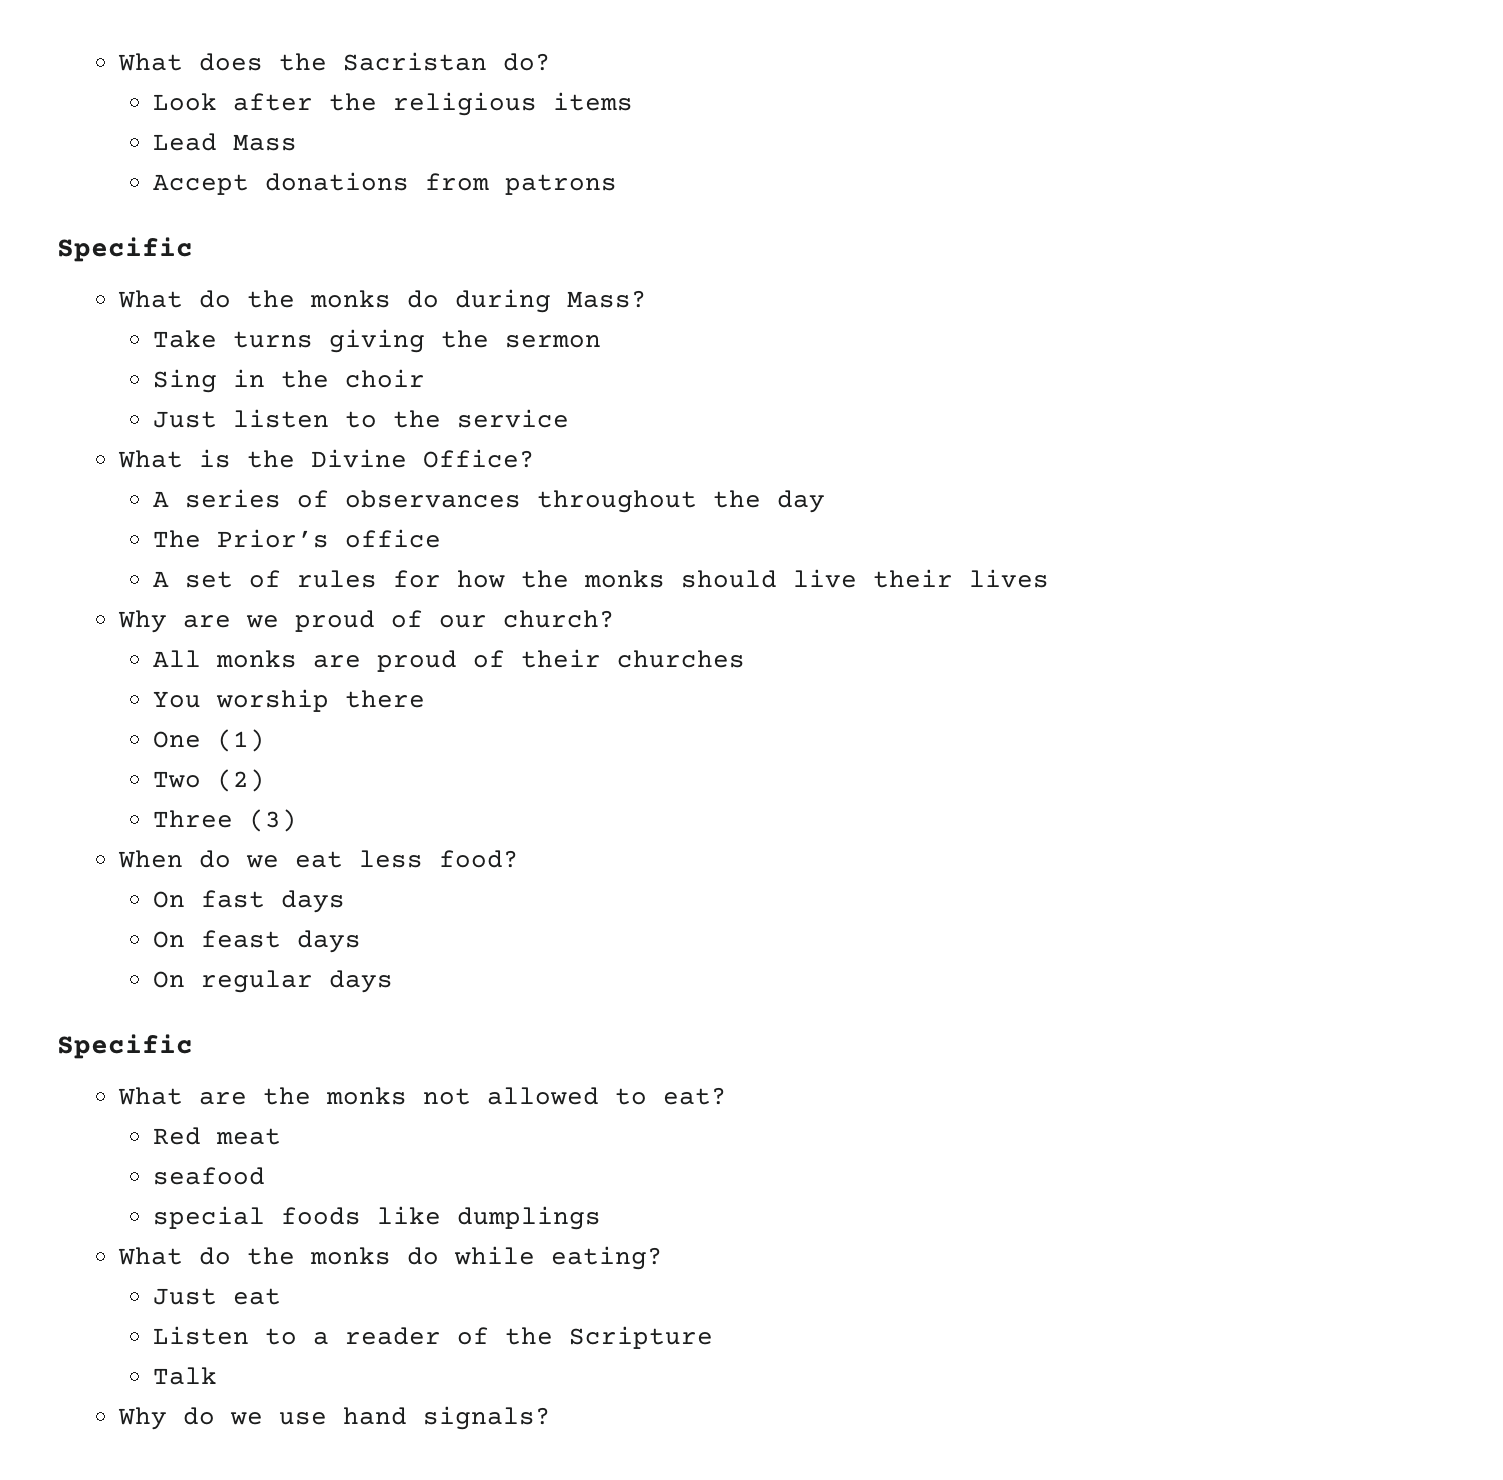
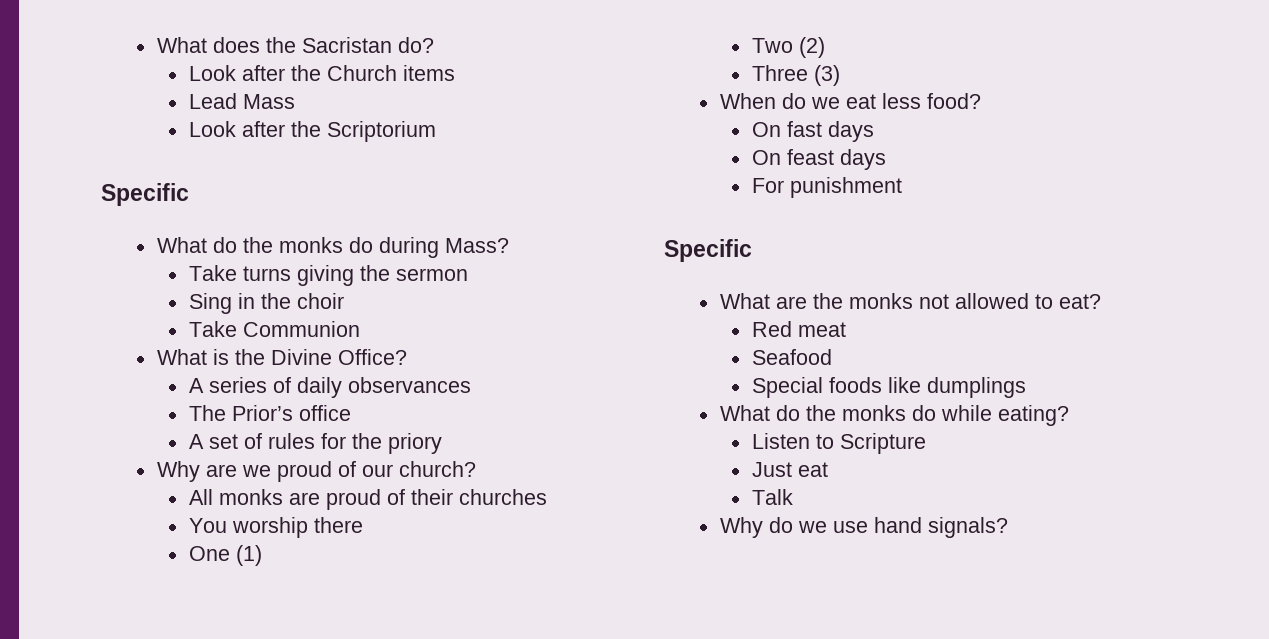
[393,92,538,116] religious -> [326,65,397,81] Church
[153,172,618,195] Accept donations from patrons -> [188,121,436,142] Look after the Scriptorium
[153,409,570,428] Just listen to the service -> [188,321,360,337] Take Communion
(330, 499) none -> [296,377,342,398] daily
[537,490,826,513] throughout the day -> (471, 385) none
[457,569,1050,588] how the monks should live their lives -> [351,433,442,454] the priory
[153,970,394,993] On regular days -> [751,177,902,198] For punishment
[153,1167,266,1185] [153,1206,266,1229] seafood // special -> [751,349,832,365] [751,377,823,398] Seafood // Special
(664, 1258) none -> [751,433,926,454] // Listen to Scripture
[153,1326,714,1349] // Listen to a reader of the Scripture -> (828, 469) none

